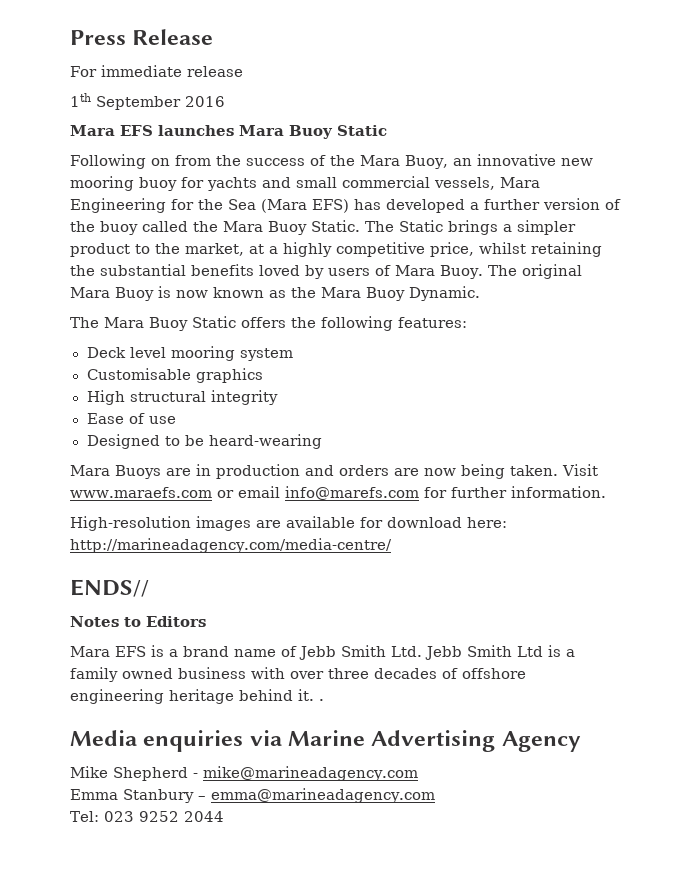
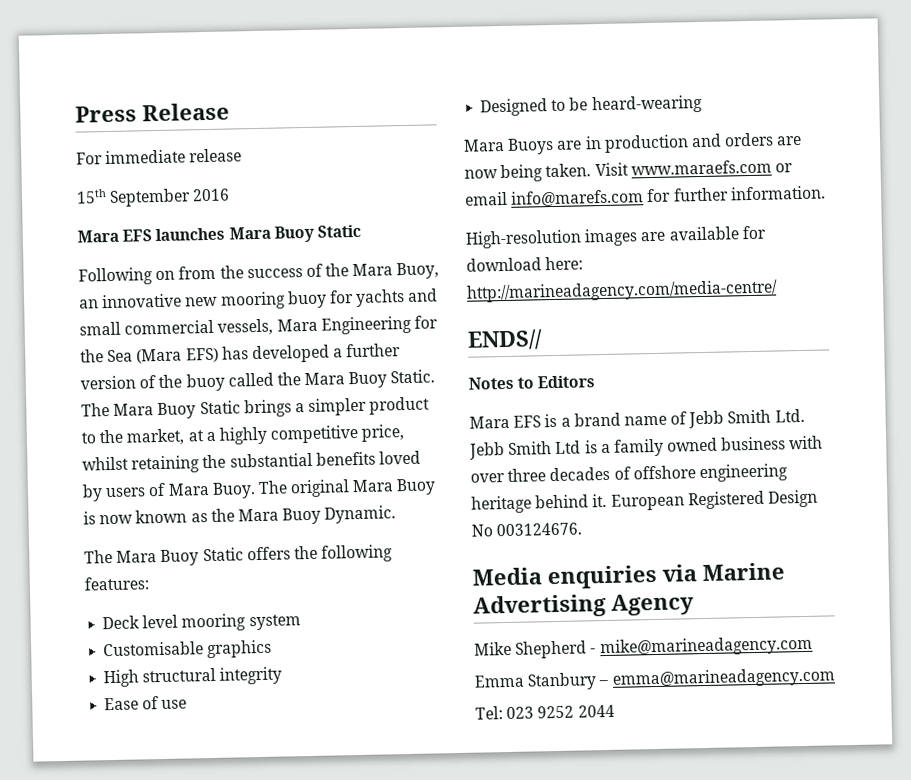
[70,93,91,107] 1th -> [76,189,107,204] 15th
(394, 226) none -> [113,402,197,420] Mara Buoy
[319,699,324,701] . -> [610,489,818,511] [471,522,583,537] European Registered Design No 003124676.

